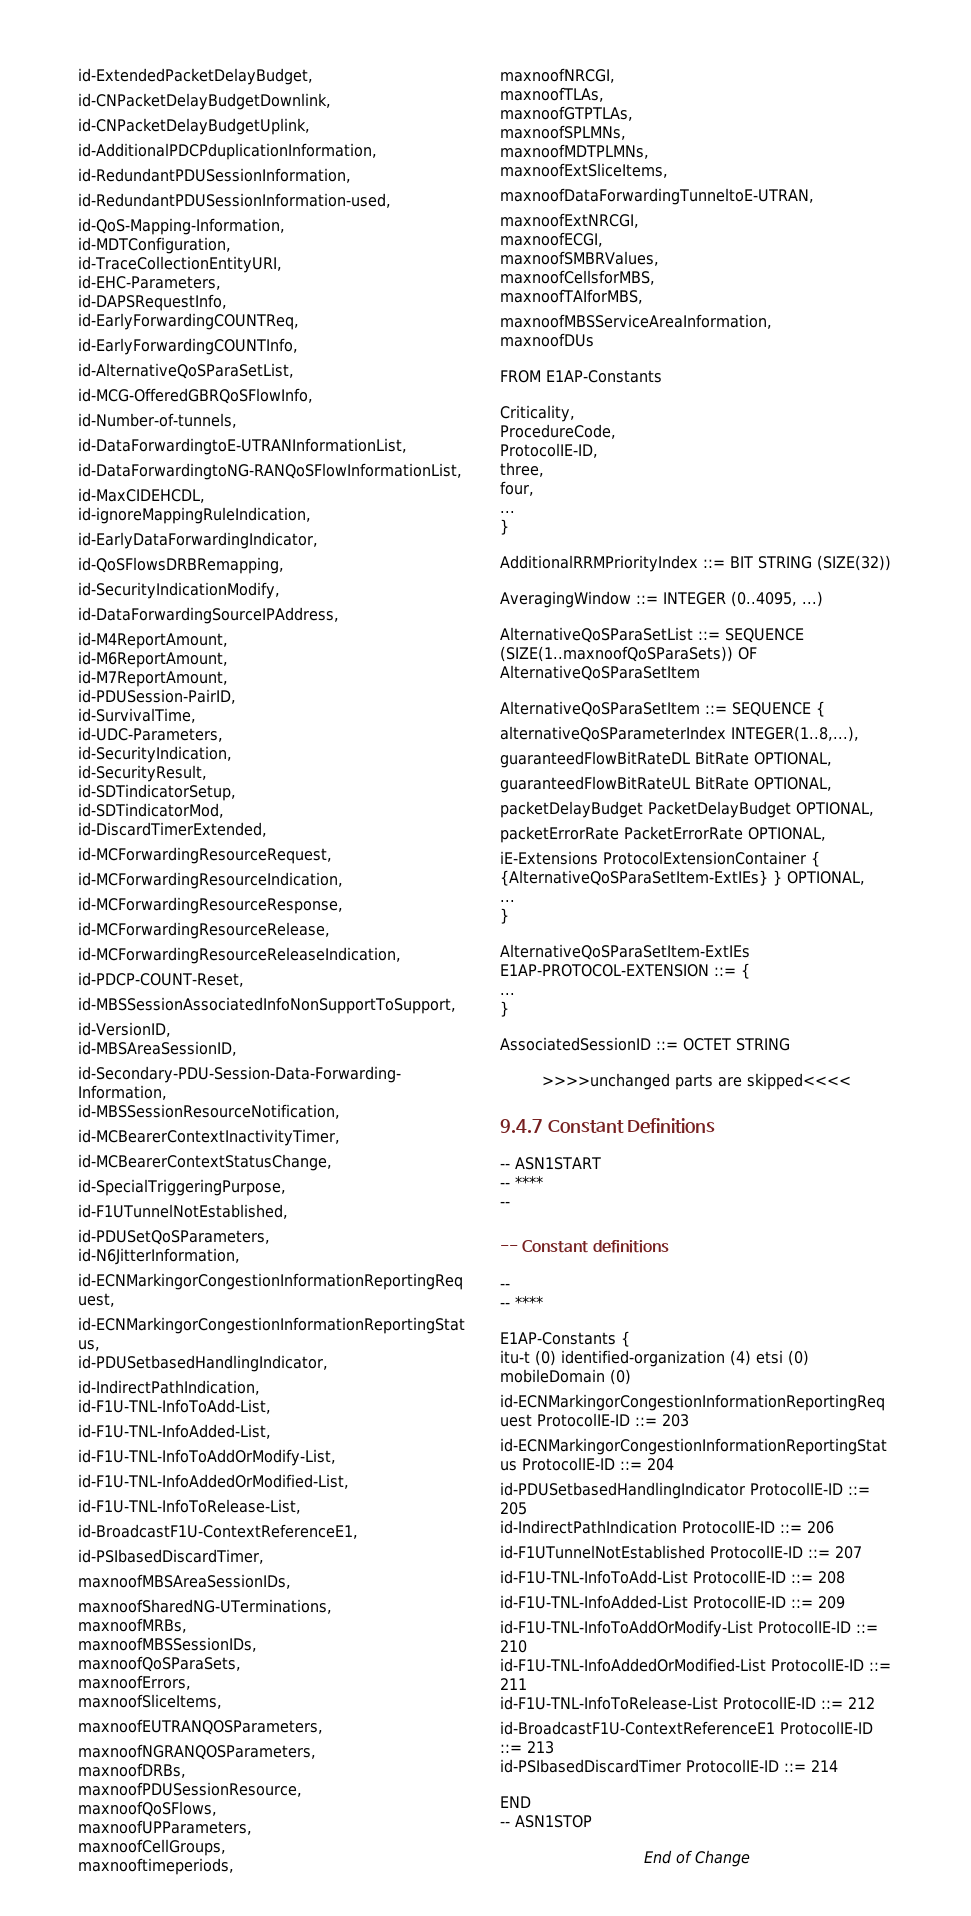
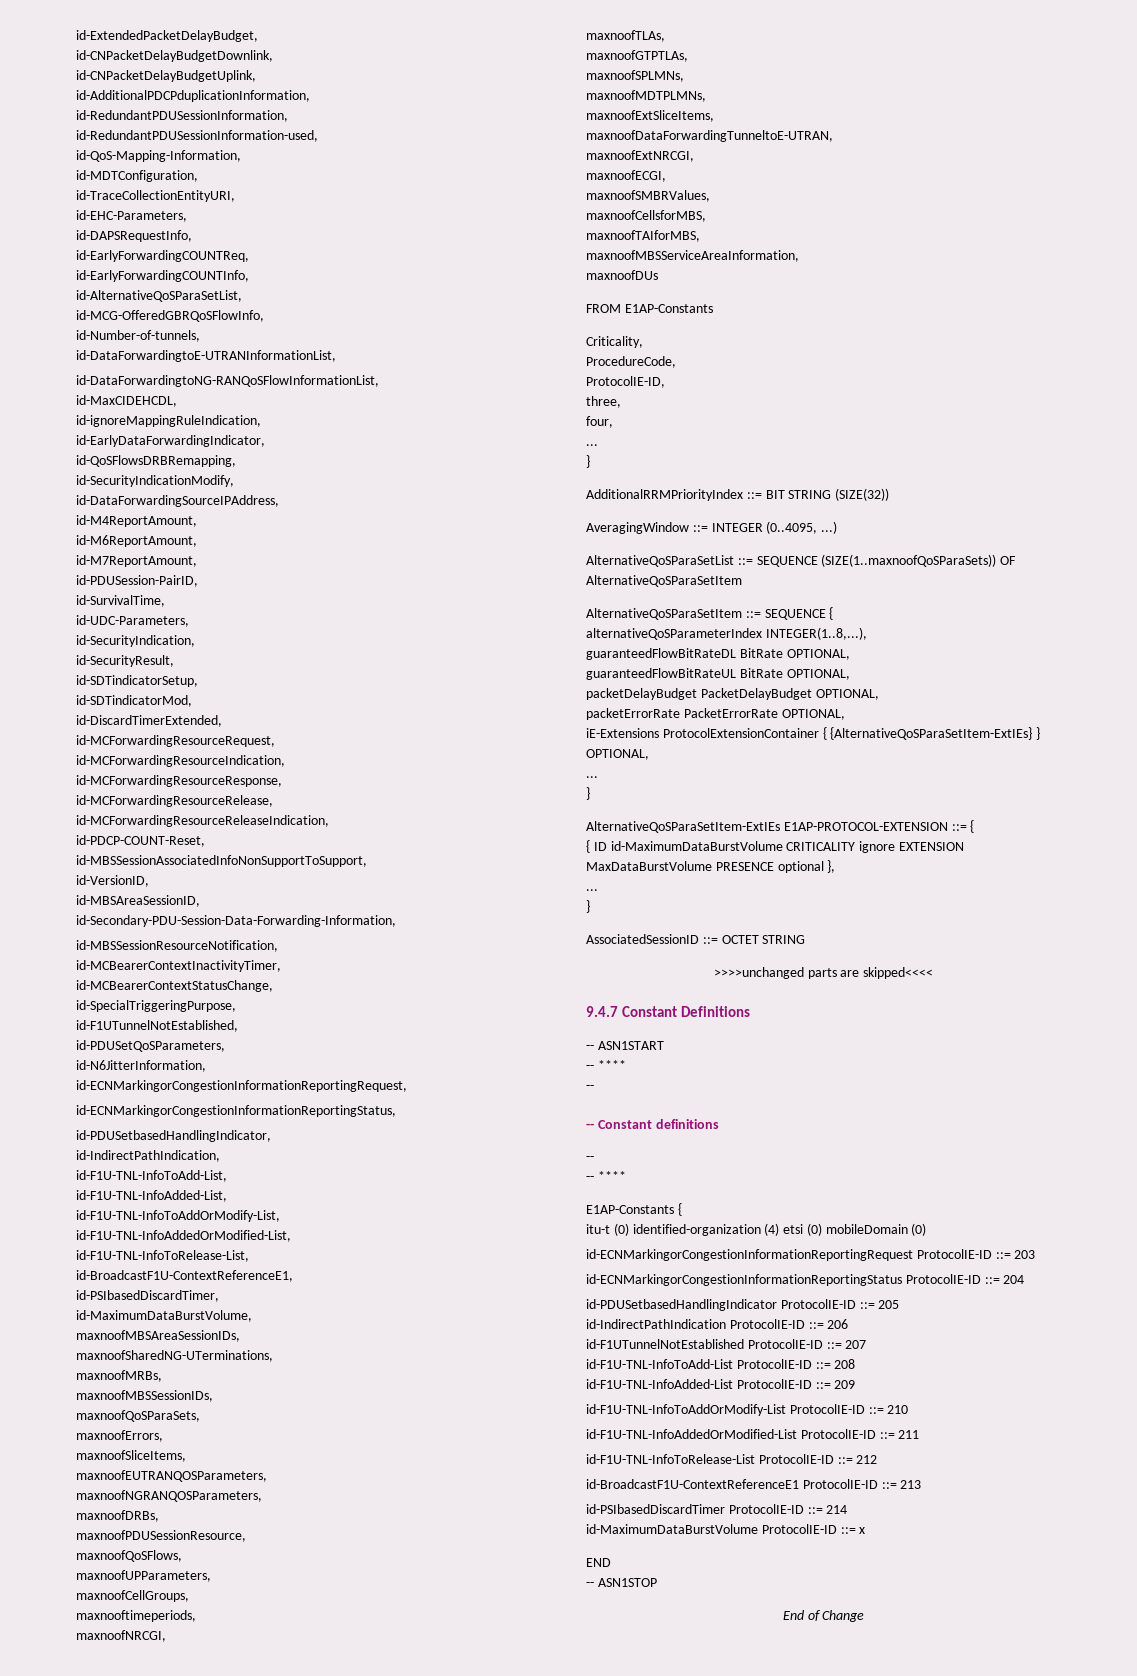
(264, 1556) none -> [76,1310,252,1322] // id-MaximumDataBurstVolume,
(750, 971) none -> [586,840,964,853] [586,860,836,873] // { ID id-MaximumDataBurstVolume CRITICALITY ignore EXTENSION MaxDataBurstVolume PRESENCE optional },
(838, 1766) none -> [586,1524,866,1534] // id-MaximumDataBurstVolume ProtocolIE-ID ::= x

